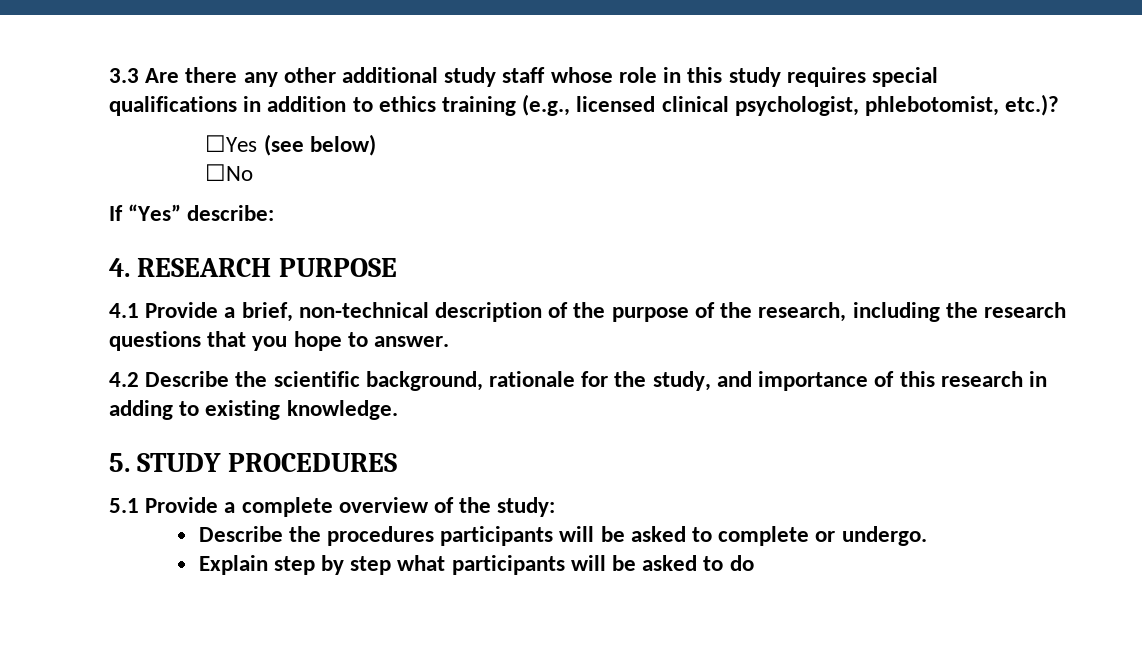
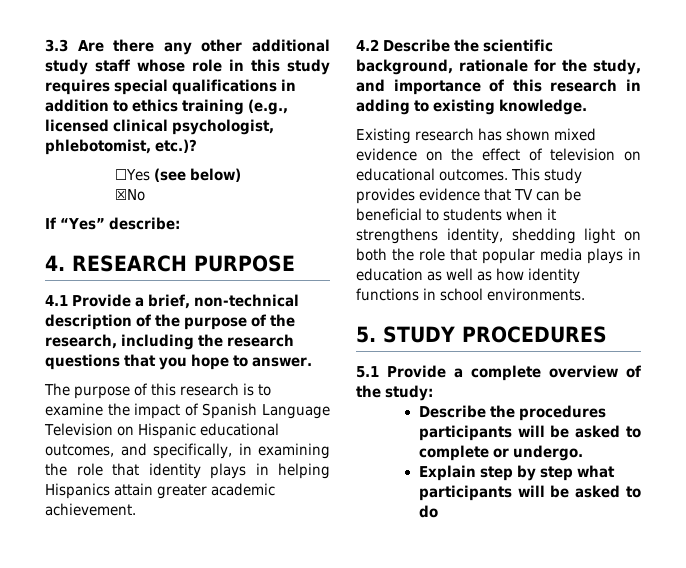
[205,164,254,181] ☐No -> [114,189,145,201] ☒No
(450, 341) none -> [44,383,272,399] [45,403,330,419] [44,423,280,439] [45,443,330,459] [45,463,330,479] [45,483,276,499] [45,503,136,516] // The purpose of this research is to examine the impact of Spanish Language Television on Hispanic educational outcomes, and specifically, in examining the role that identity plays in helping Hispanics attain greater academic achievement.
(398, 410) none -> [356,128,597,144] [356,148,641,161] [356,168,583,184] [356,188,582,204] [356,208,557,221] [356,228,641,244] [356,248,641,264] [356,268,581,284] [356,288,586,301] // Existing research has shown mixed evidence on the effect of television on educational outcomes. This study provides evidence that TV can be beneficial to students when it strengthens identity, shedding light on both the role that popular media plays in education as well as how identity functions in school environments.

